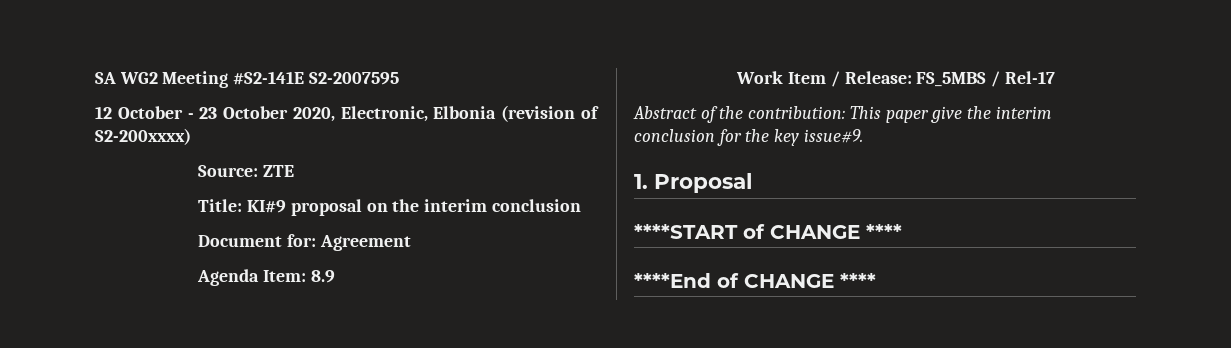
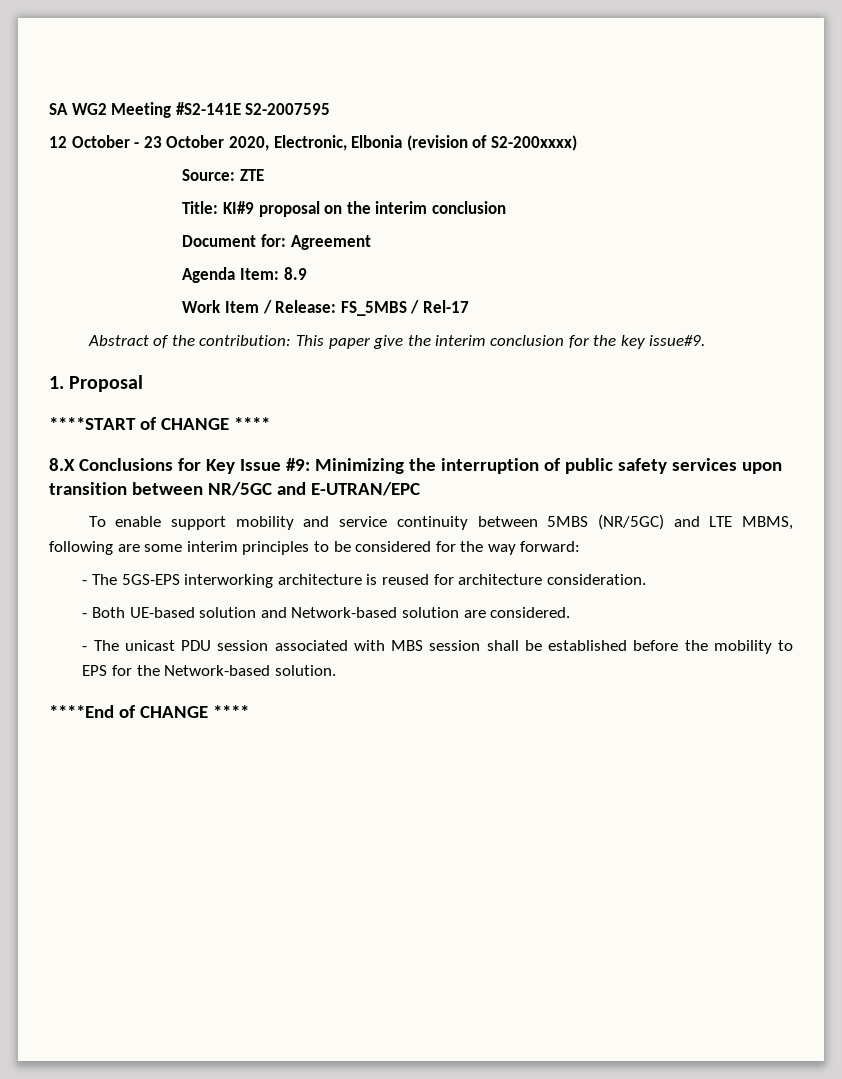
(902, 231) none -> [49,458,782,474] [49,482,420,496] [88,514,793,530] [49,541,581,555] [82,574,646,588] [82,607,571,618] [82,640,793,654] [82,665,336,676] // 8.X Conclusions for Key Issue #9: Minimizing the interruption of public safety services upon transition between NR/5GC and E-UTRAN/EPC // To enable support mobility and service continuity between 5MBS (NR/5GC) and LTE MBMS, following are some interim principles to be considered for the way forward: // - The 5GS-EPS interworking architecture is reused for architecture consideration. // - Both UE-based solution and Network-based solution are considered. // - The unicast PDU session associated with MBS session shall be established before the mobility to EPS for the Network-based solution.

